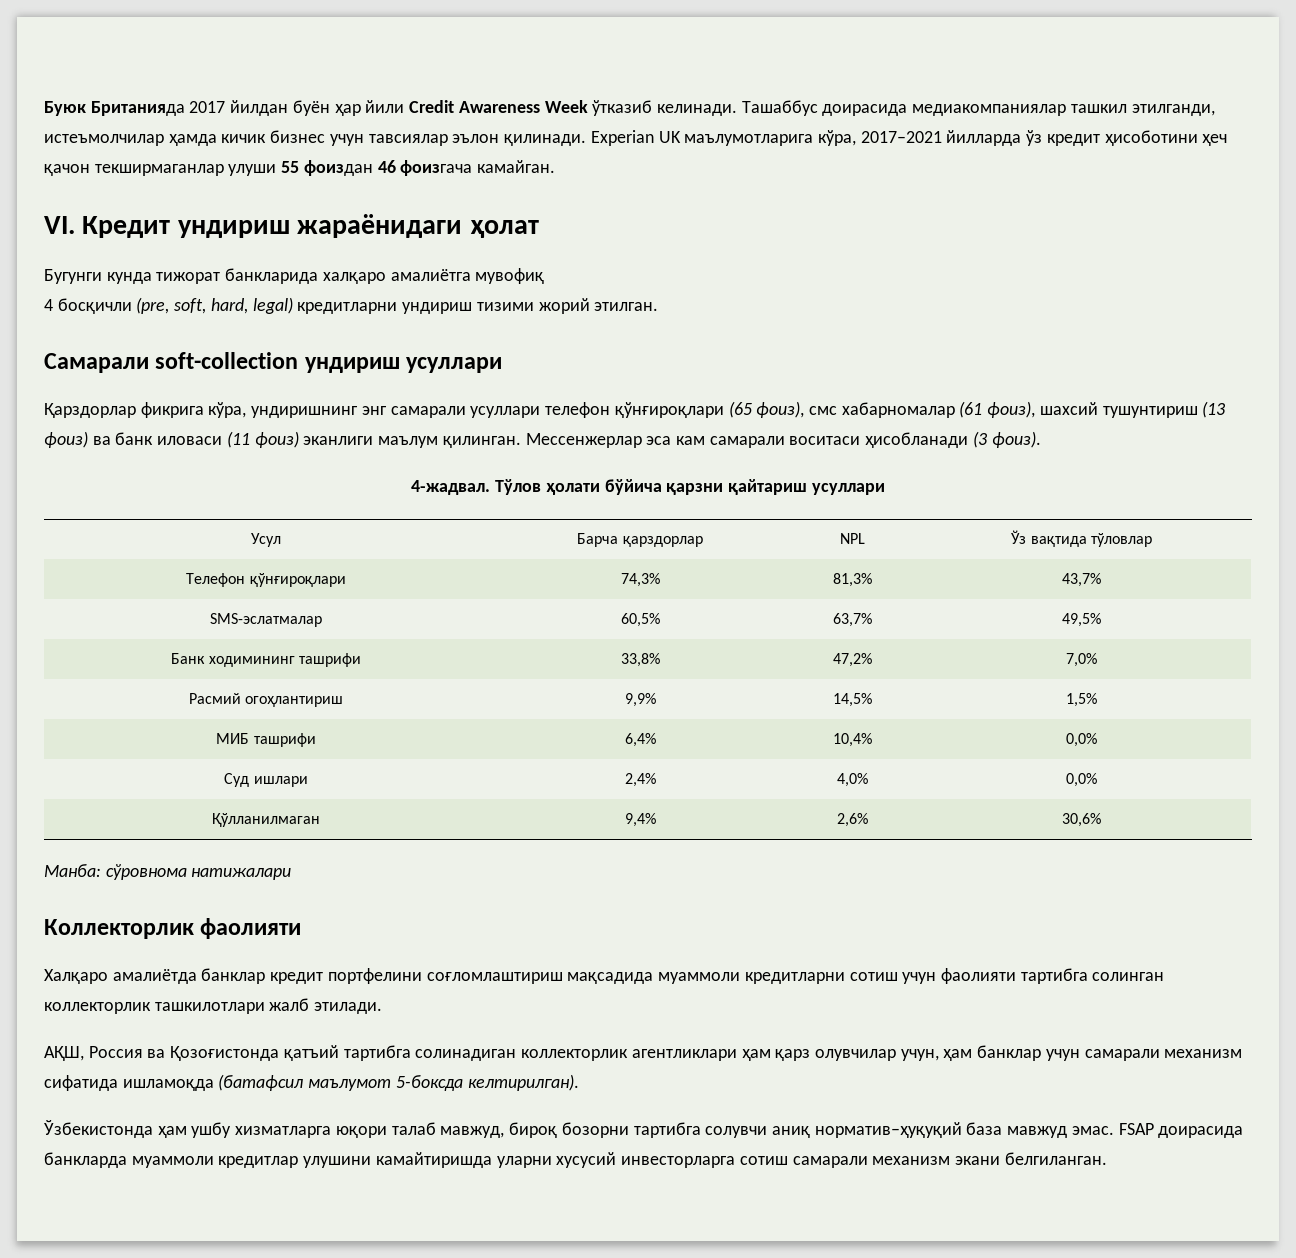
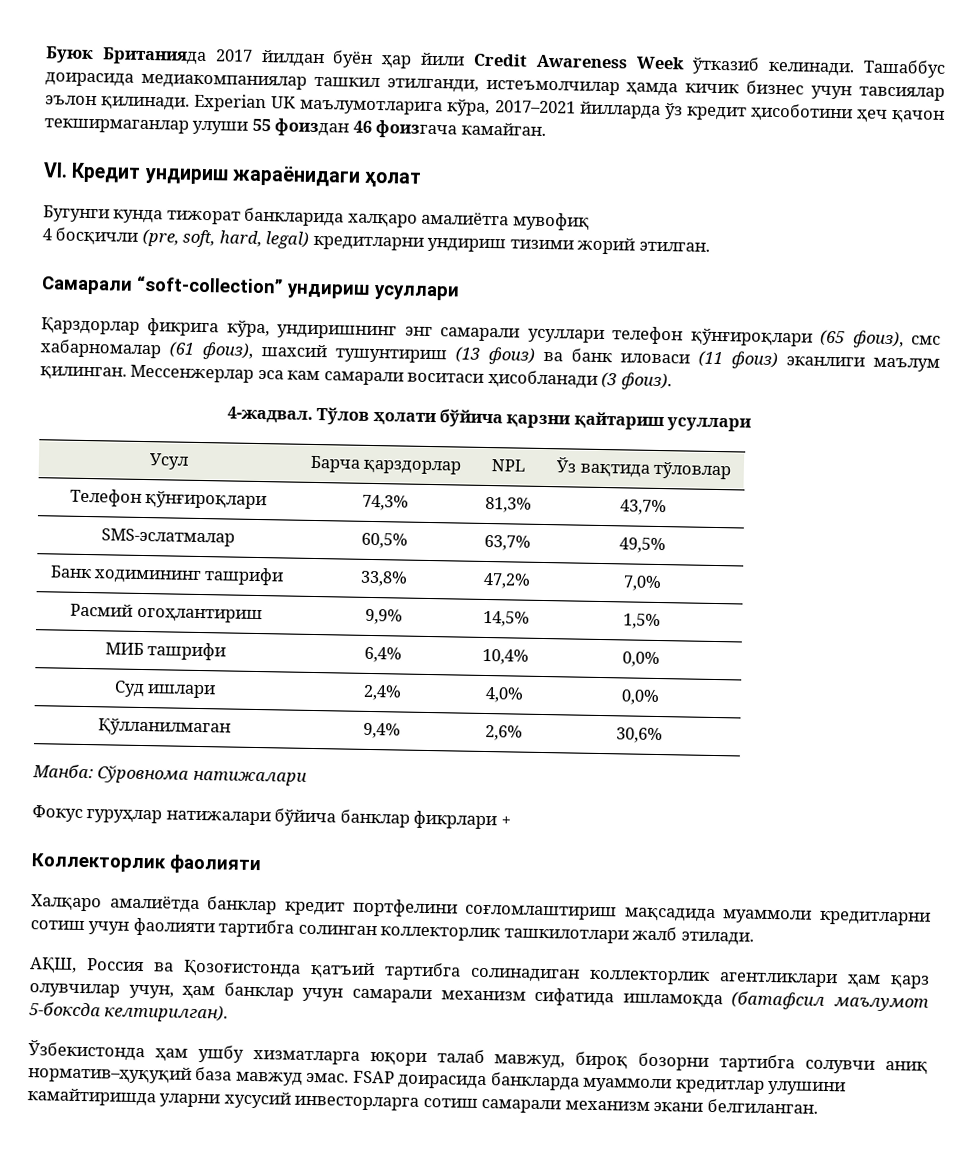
[155,352,299,369] soft-collection -> [136,275,284,294] “soft-collection”
[105,864,292,880] сўровнома натижалари -> [97,765,307,786] [32,805,511,830] Сўровнома натижалари // Фокус гуруҳлар натижалари бўйича банклар фикрлари +

